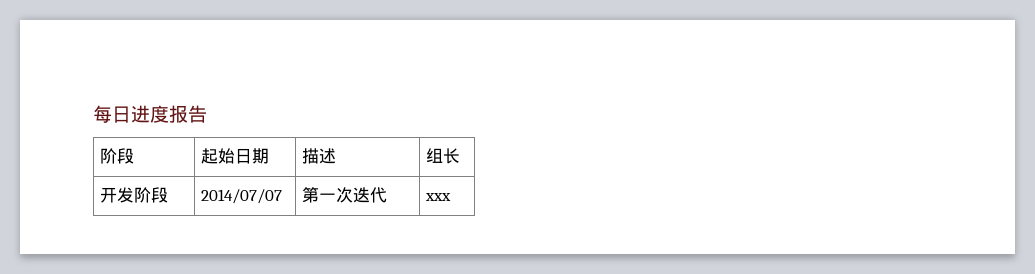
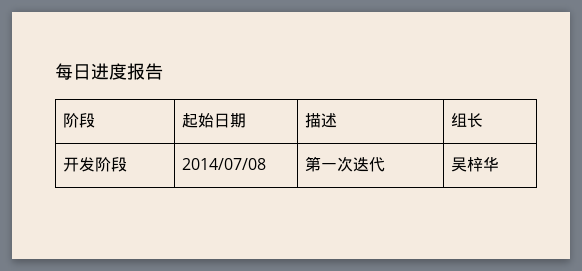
[201,189,283,204] 2014/07/07 -> [182,158,267,170] 2014/07/08
[425,193,452,201] xxx -> [451,157,500,172] 吴梓华

